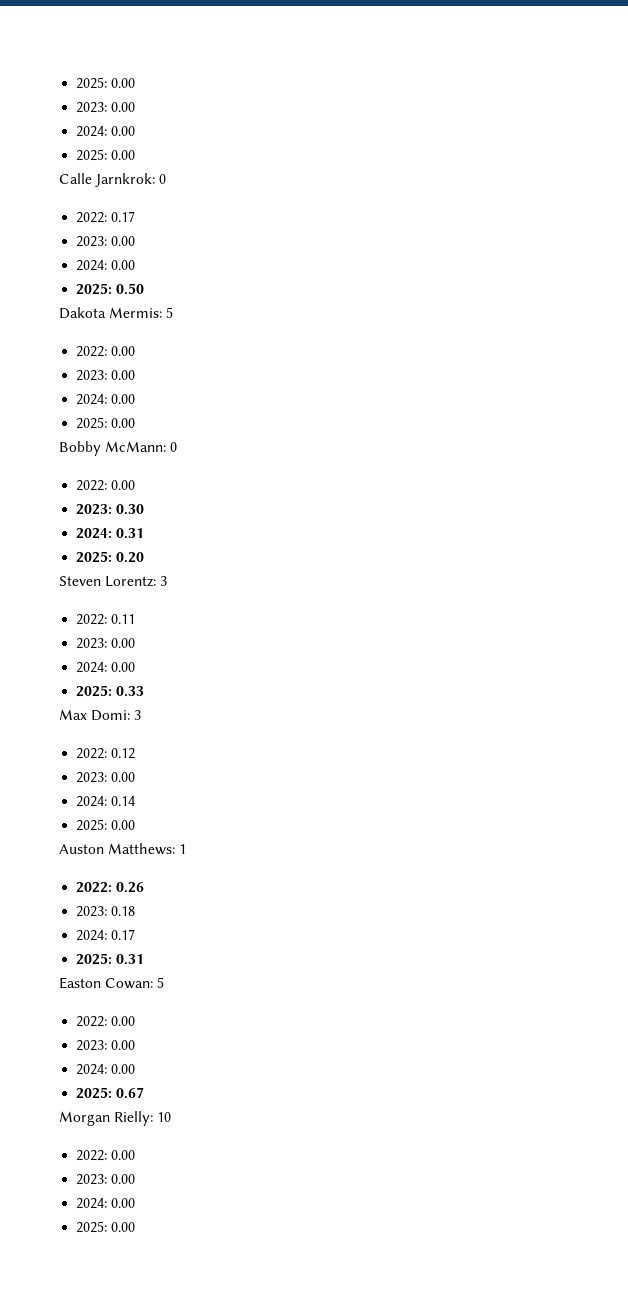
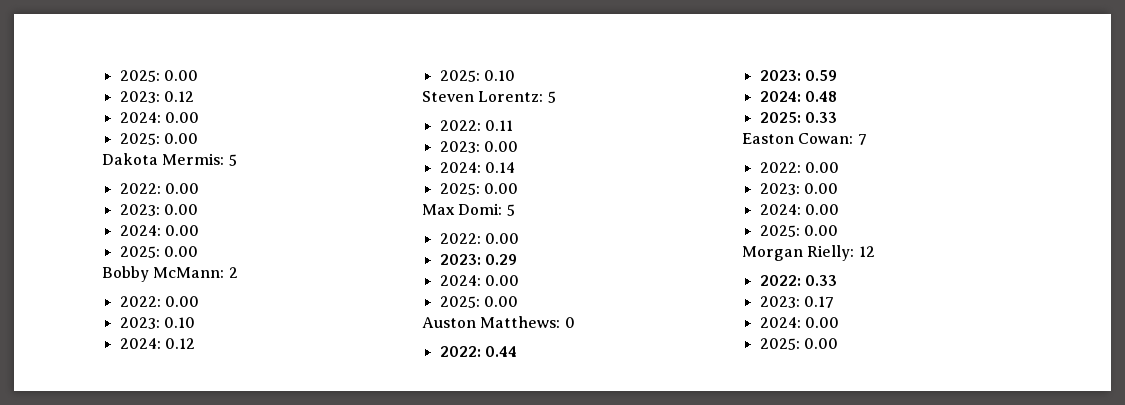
[111,102,136,112] [76,126,136,137] [76,149,136,161] [59,173,167,187] [76,211,136,223] [76,236,136,247] [76,260,136,271] [76,283,145,295] 0.00 // 2024: 0.00 // 2025: 0.00 // Calle Jarnkrok: 0 // 2022: 0.17 // 2023: 0.00 // 2024: 0.00 // 2025: 0.50 -> [163,91,194,102] [119,112,199,123] [119,133,198,145] 0.12 // 2024: 0.00 // 2025: 0.00
[170,442,178,452] [76,480,136,491] [76,504,145,515] [76,528,145,539] [76,551,145,563] 0 // 2022: 0.00 // 2023: 0.30 // 2024: 0.31 // 2025: 0.20 -> [228,267,238,278] [119,296,199,307] [119,317,195,329] [119,338,195,349] [439,70,515,82] 2 // 2022: 0.00 // 2023: 0.10 // 2024: 0.12 // 2025: 0.10
[160,576,168,586] 3 -> [547,91,556,103] 5
[111,662,136,672] [76,685,145,697] [59,709,142,721] [76,748,136,759] [76,772,136,783] [76,796,136,807] [76,819,136,831] [59,843,187,855] [76,882,145,893] [76,906,136,917] [76,929,136,941] [76,953,145,965] [59,977,165,989] [76,1016,136,1027] [76,1040,136,1051] [76,1064,136,1075] [76,1087,145,1099] [59,1111,172,1126] [76,1150,136,1161] [76,1174,136,1185] [76,1198,136,1209] [76,1221,136,1233] 0.00 // 2025: 0.33 // Max Domi: 3 // 2022: 0.12 // 2023: 0.00 // 2024: 0.14 // 2025: 0.00 // Auston Matthews: 1 // 2022: 0.26 // 2023: 0.18 // 2024: 0.17 // 2025: 0.31 // Easton Cowan: 5 // 2022: 0.00 // 2023: 0.00 // 2024: 0.00 // 2025: 0.67 // Morgan Rielly: 10 // 2022: 0.00 // 2023: 0.00 // 2024: 0.00 // 2025: 0.00 -> [484,162,515,173] [439,183,518,195] [422,203,515,216] [439,233,519,244] [439,254,517,265] [439,275,519,286] [439,296,518,308] [422,316,575,328] [439,346,517,357] [759,70,837,81] [759,91,837,102] [759,112,837,123] [742,133,867,145] [759,162,839,173] [759,183,838,195] [759,204,839,215] [759,225,838,237] [742,245,875,261] [759,275,837,286] [759,296,834,308] [759,317,839,328] [759,338,838,350] 0.14 // 2025: 0.00 // Max Domi: 5 // 2022: 0.00 // 2023: 0.29 // 2024: 0.00 // 2025: 0.00 // Auston Matthews: 0 // 2022: 0.44 // 2023: 0.59 // 2024: 0.48 // 2025: 0.33 // Easton Cowan: 7 // 2022: 0.00 // 2023: 0.00 // 2024: 0.00 // 2025: 0.00 // Morgan Rielly: 12 // 2022: 0.33 // 2023: 0.17 // 2024: 0.00 // 2025: 0.00

